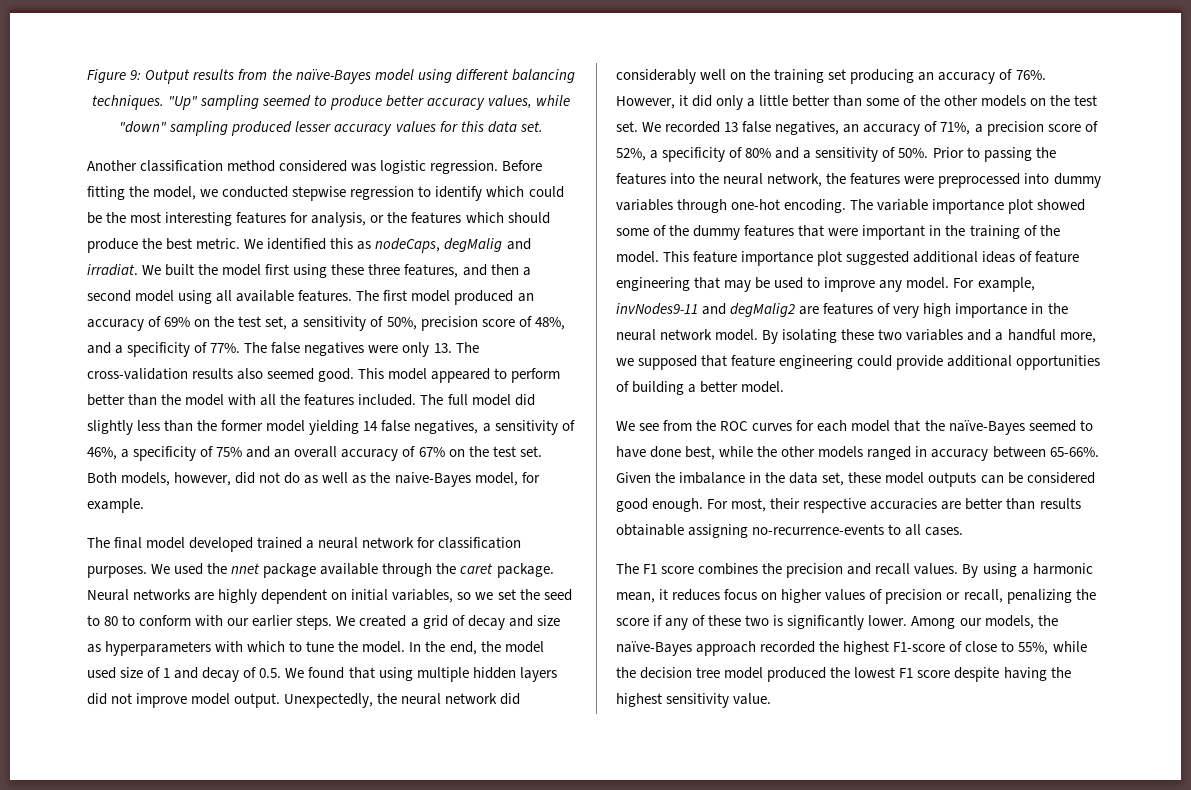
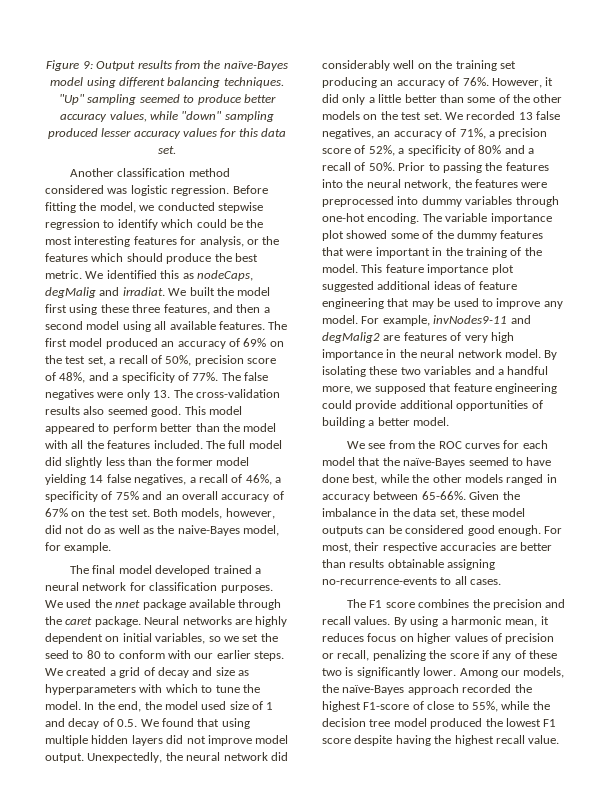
[303,316,367,331] sensitivity -> [118,355,148,364] recall
[494,420,558,435] sensitivity -> [198,474,228,483] recall
[815,147,879,162] sensitivity -> [322,162,351,171] recall
[666,693,730,708] sensitivity -> [495,735,525,744] recall

